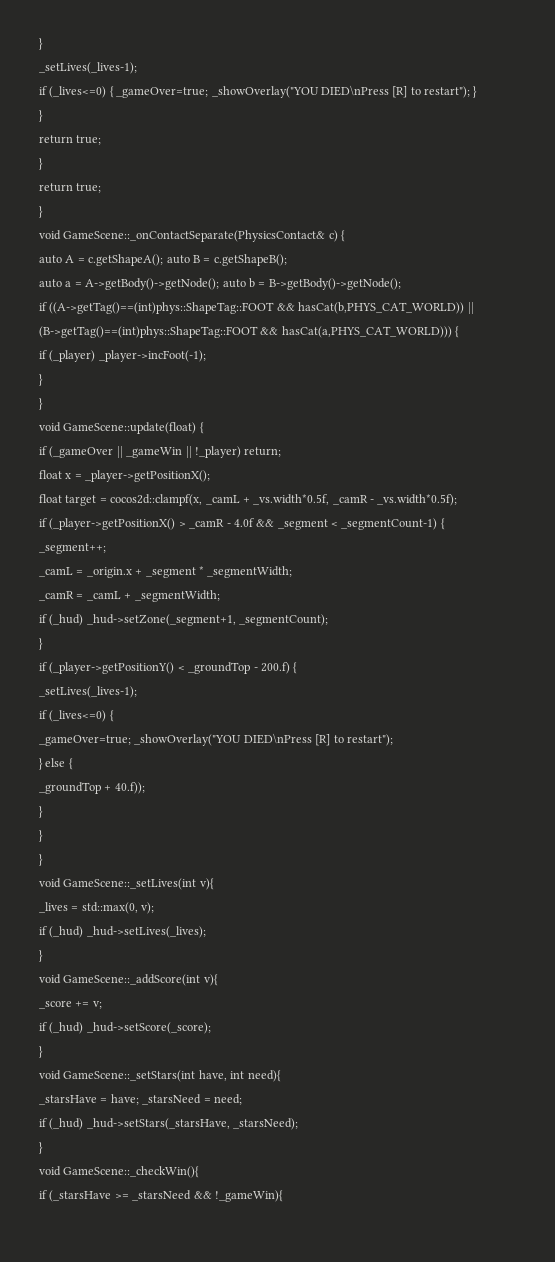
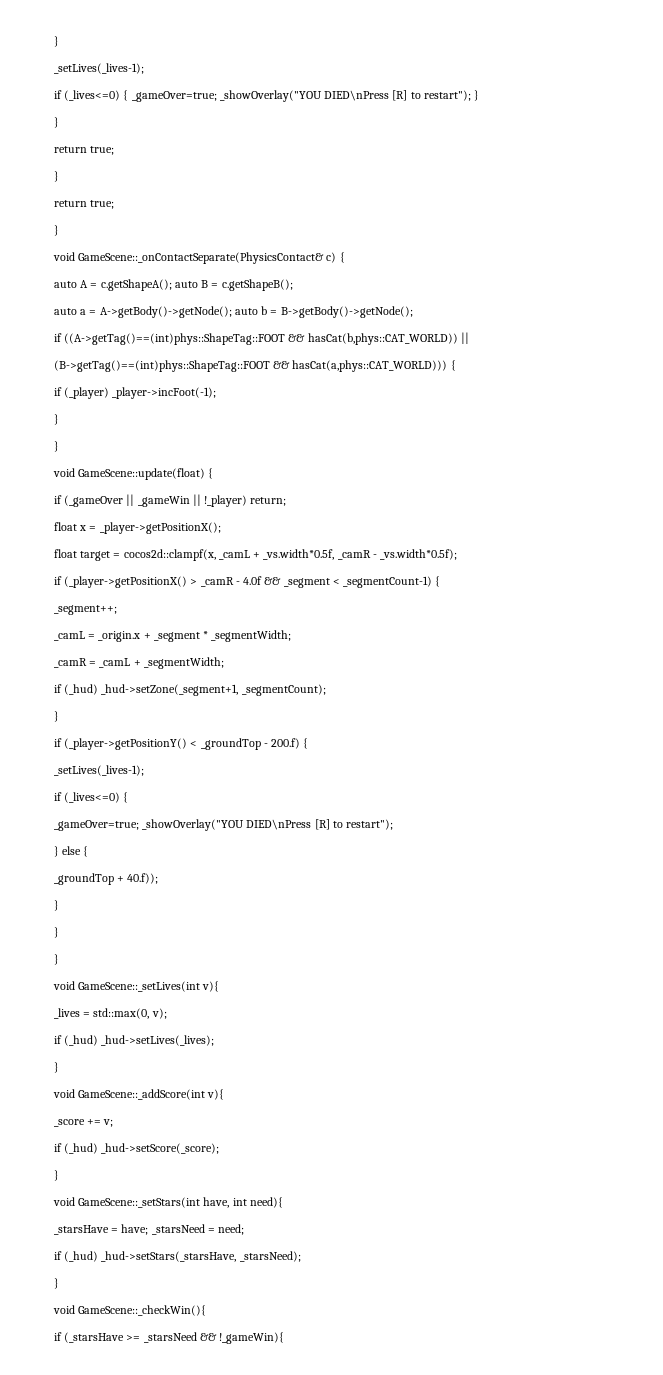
[298,302,465,314] hasCat(b,PHYS_CAT_WORLD)) -> [307,333,458,345] hasCat(b,phys::CAT_WORLD))
[281,326,452,338] hasCat(a,PHYS_CAT_WORLD))) -> [292,360,448,372] hasCat(a,phys::CAT_WORLD)))

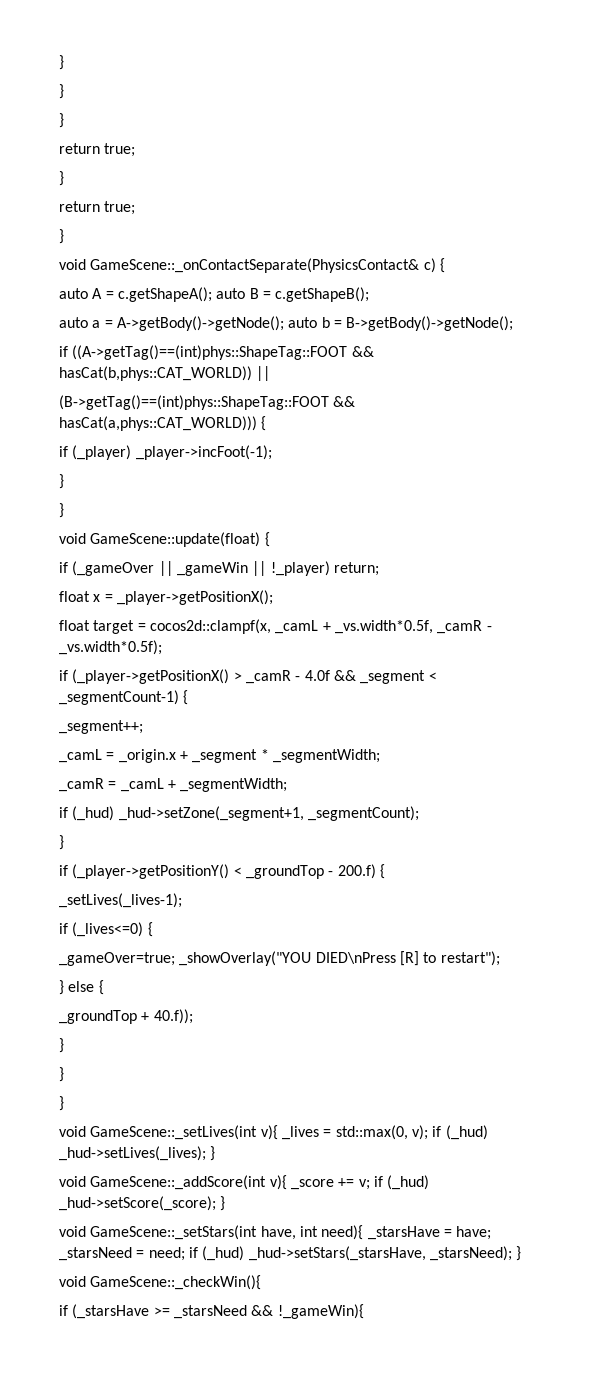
[54,36,59,47] [54,63,144,74] [54,90,471,102] } // _setLives(_lives-1); // if (_lives<=0) { _gameOver=true; _showOverlay("YOU DIED\nPress [R] to restart"); -> [59,55,64,70] } //
(220, 986) // -> (278, 1132) none
(167, 1013) // -> (428, 1132) none
(215, 1040) // -> (206, 1153) none
(225, 1094) // -> (287, 1182) none
(114, 1123) // -> (370, 1184) none
(220, 1148) // -> (216, 1203) none
(283, 1202) // -> (364, 1232) none
(245, 1229) // -> (185, 1254) none
(301, 1256) // -> (512, 1253) none

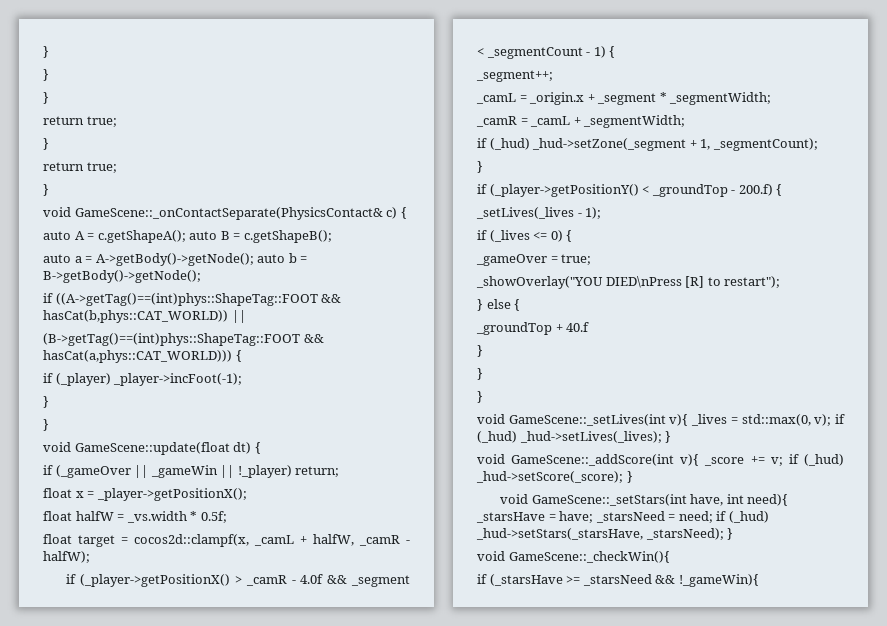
[90,532,261,547] GameScene::update(float) -> [74,442,252,455] GameScene::update(float dt)
(273, 597) none -> [43,511,227,523] // float halfW = _vs.width * 0.5f;
[334,620,492,634] [59,640,162,655] _vs.width*0.5f, _camR - _vs.width*0.5f); -> [313,534,410,546] [43,551,90,563] halfW, _camR - halfW);
[59,690,179,705] _segmentCount-1) -> [486,46,606,59] _segmentCount - 1)
[118,806,304,821] _hud->setZone(_segment+1, -> [532,138,711,151] _hud->setZone(_segment + 1,
[59,893,182,908] [59,922,153,937] [59,952,175,966] _setLives(_lives-1); // if (_lives<=0) { // _gameOver=true; -> [476,207,602,219] [477,230,573,242] [476,254,592,266] _setLives(_lives - 1); // if (_lives <= 0) { // _gameOver = true; //
[153,1009,193,1024] 40.f)); -> [566,322,590,332] 40.f

